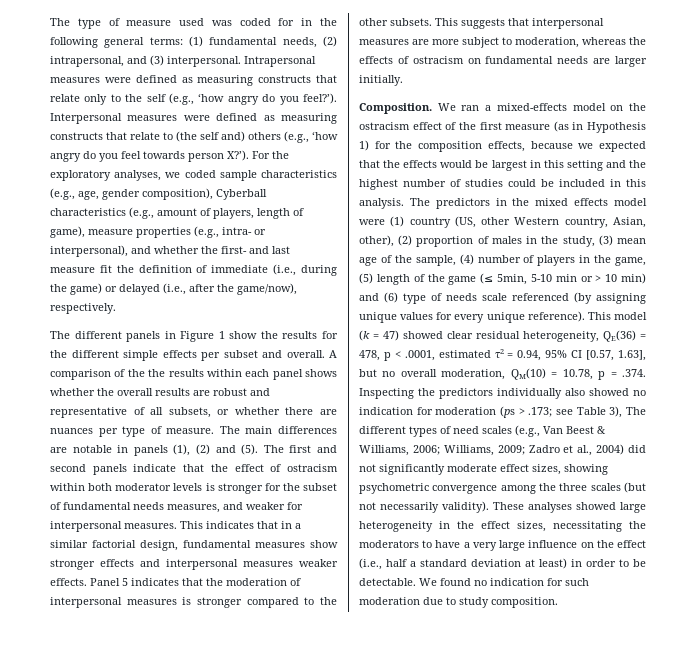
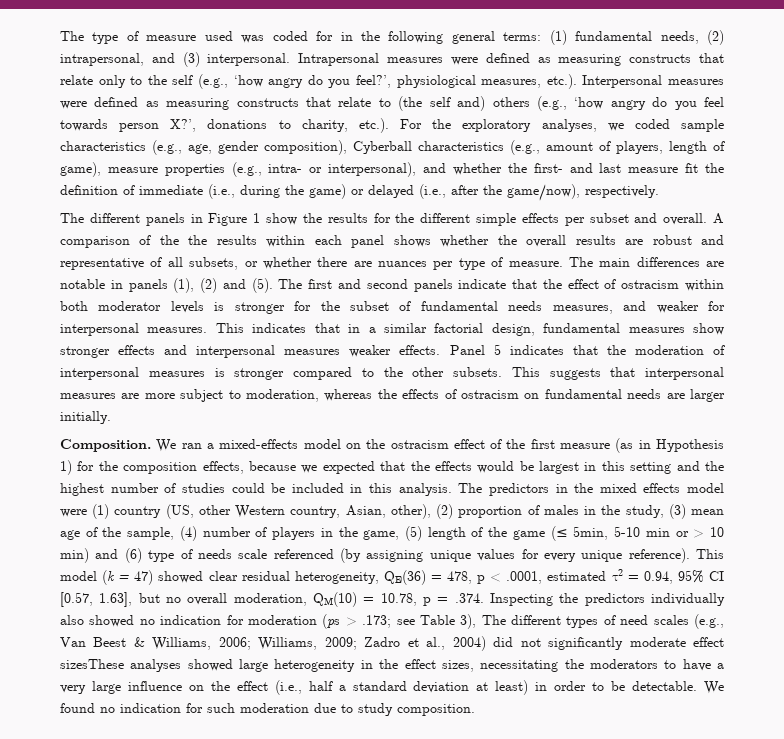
[303,93,337,104] feel?’). -> [356,74,577,89] feel?’, physiological measures, etc.).
[227,150,249,161] X?’). -> [170,118,389,133] X?’, donations to charity, etc.).
[532,464,608,475] [359,482,646,494] [359,501,524,513] sizes, showing psychometric convergence among the three scales (but not necessarily validity). These -> [60,659,124,669] sizesThese

